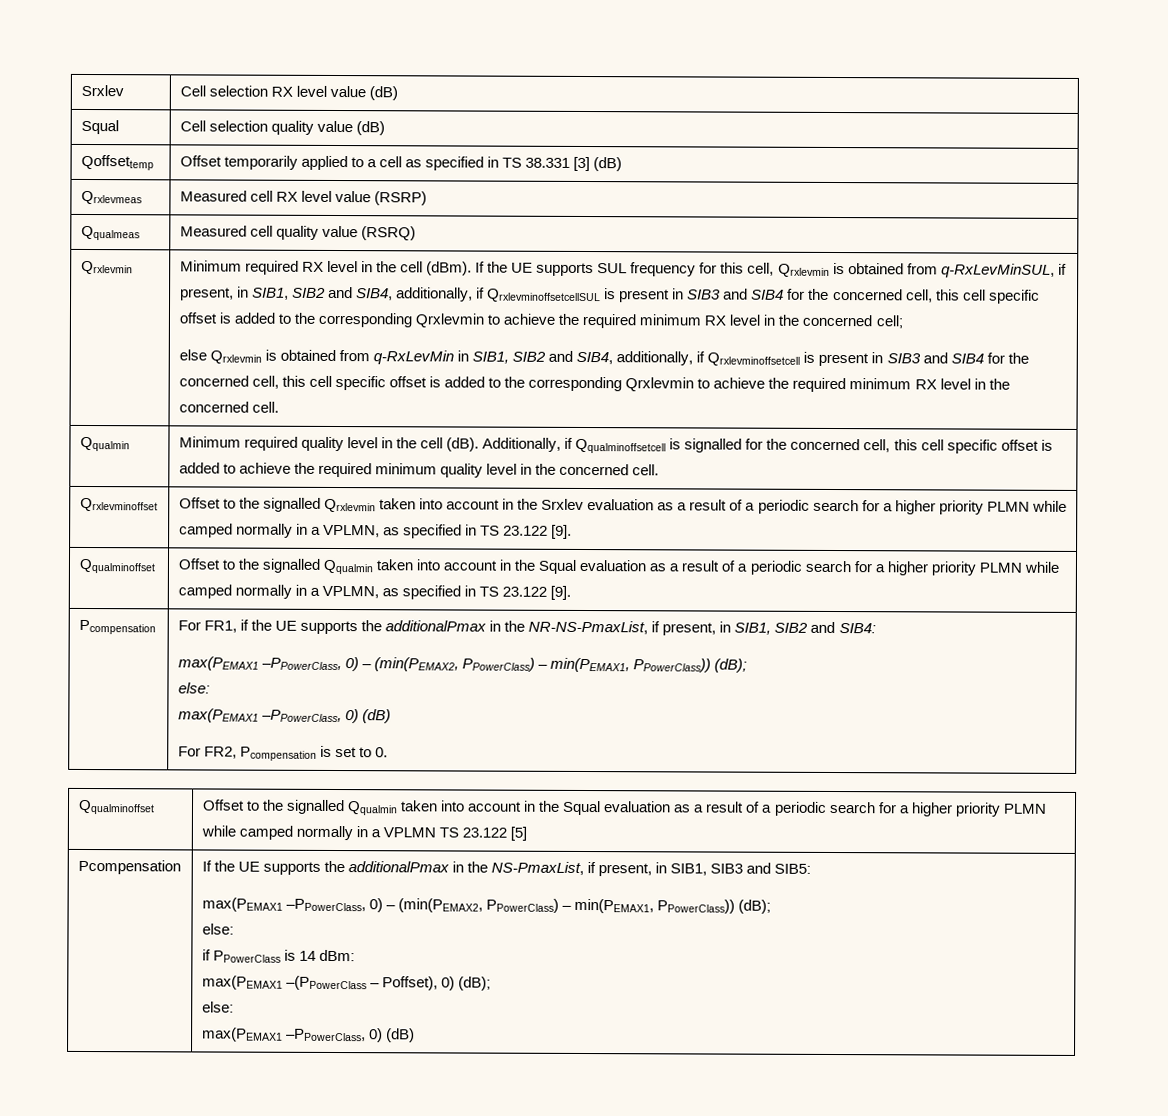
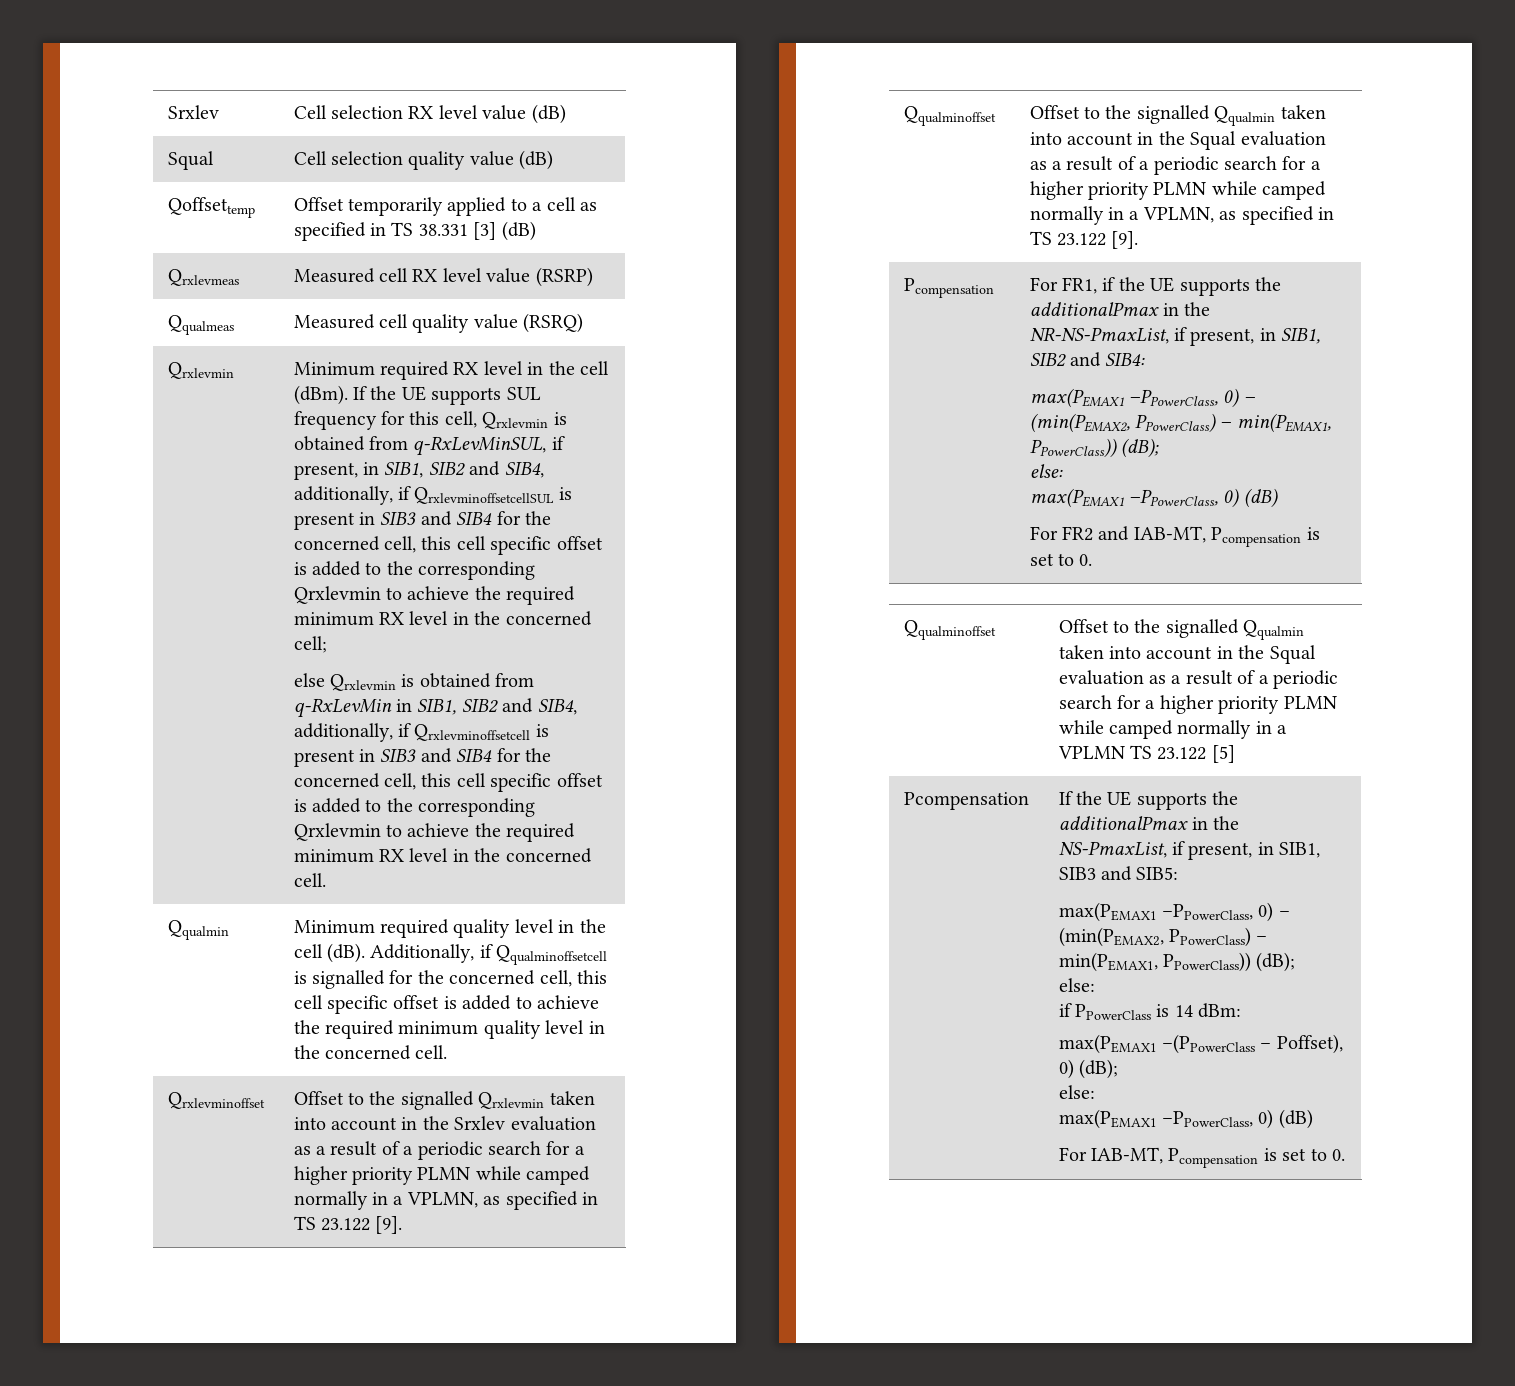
[203,746,237,759] FR2, -> [1062,526,1206,543] FR2 and IAB-MT,
(415, 1035) none -> [1058,1147,1346,1168] // For IAB-MT, Pcompensation is set to 0.

